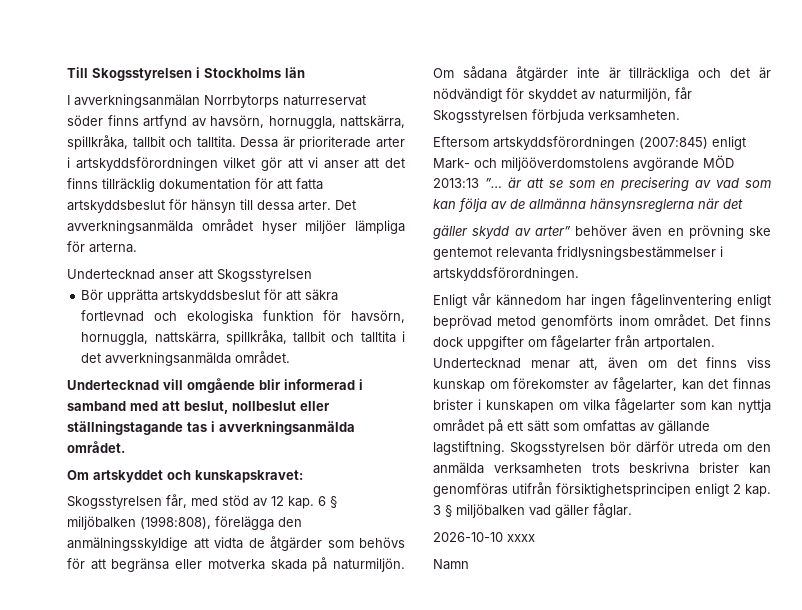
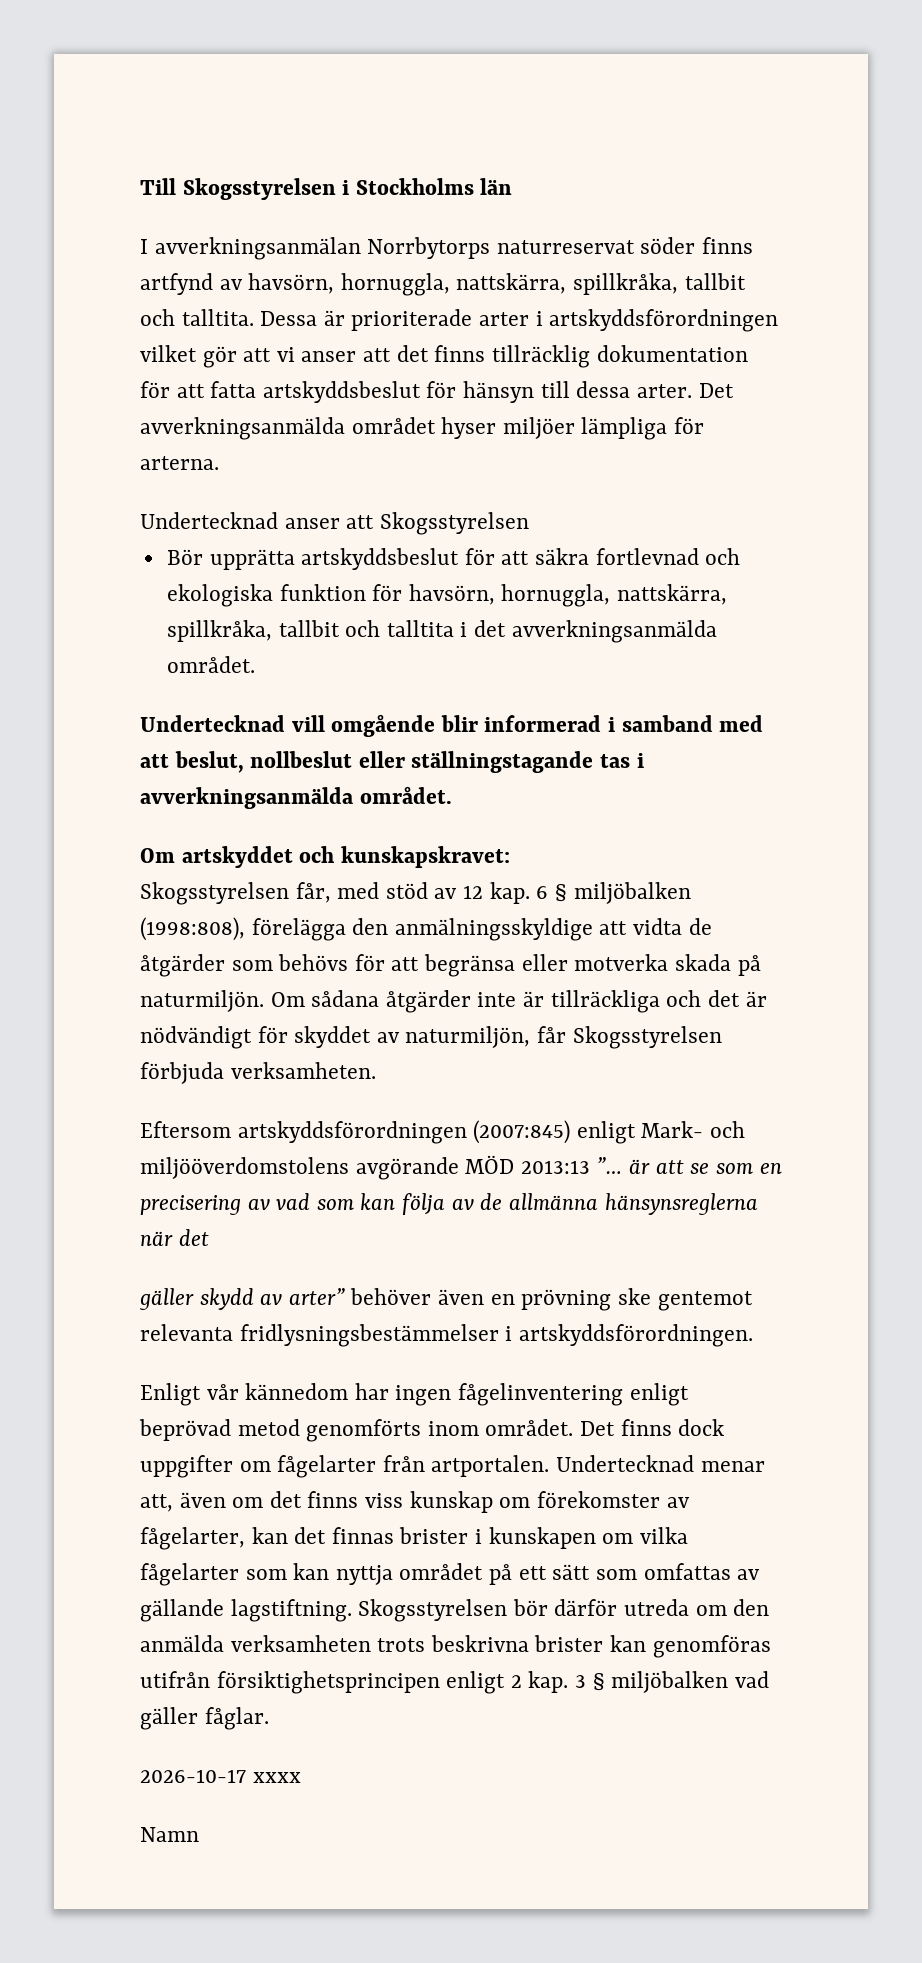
[433,532,503,542] 2026-10-10 -> [140,1769,246,1783] 2026-10-17

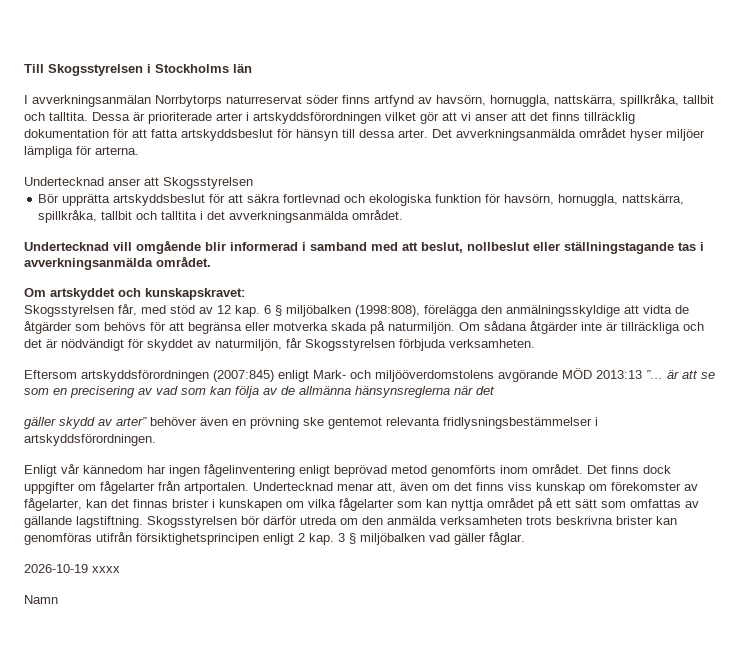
[140,1769,246,1783] 2026-10-17 -> [24,564,88,573] 2026-10-19

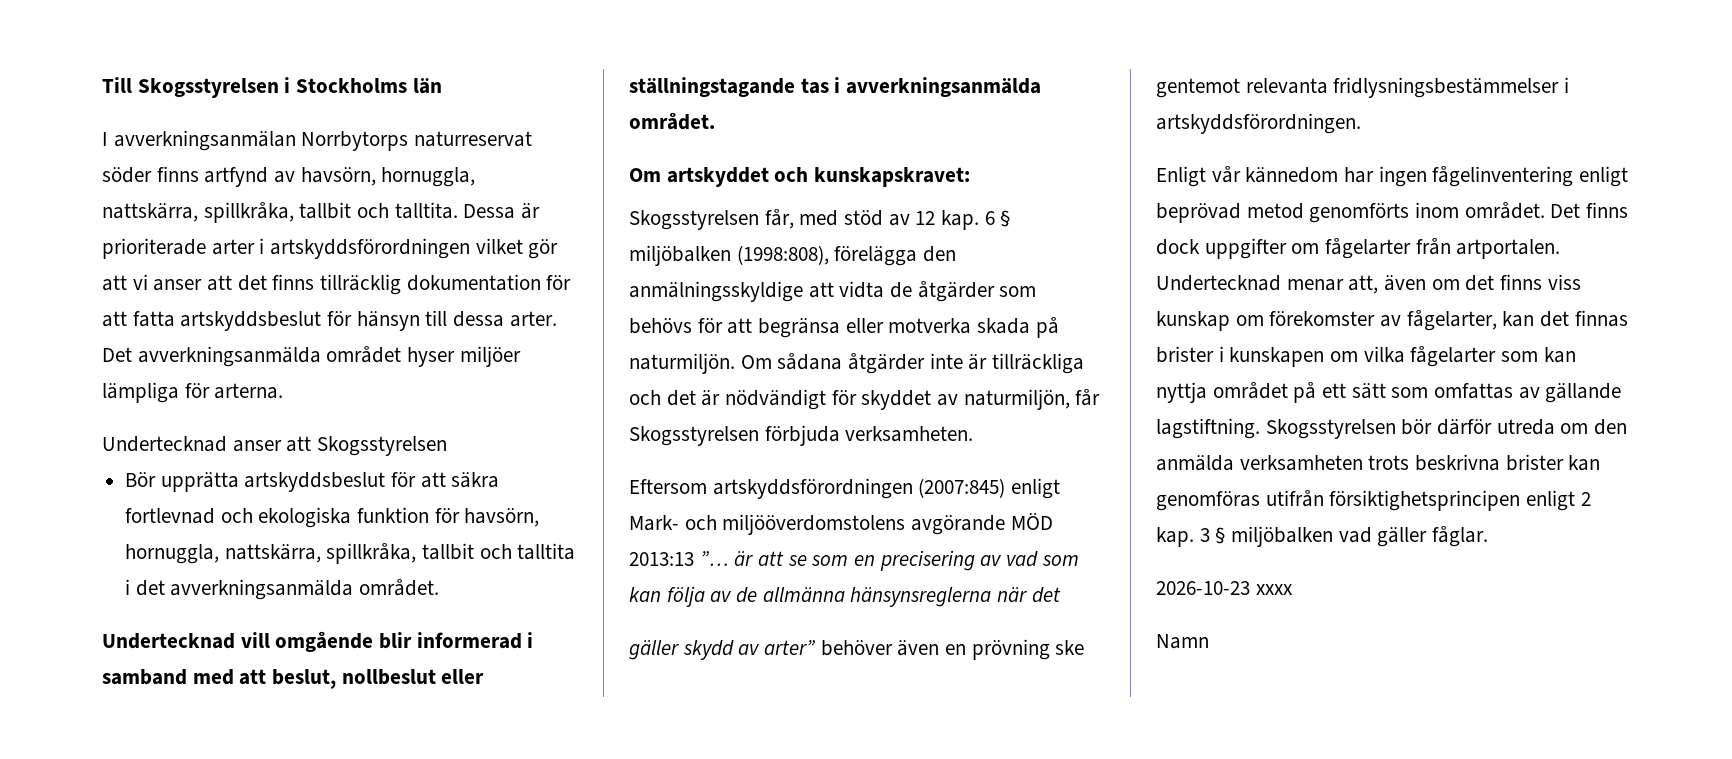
[24,564,88,573] 2026-10-19 -> [1156,581,1250,595] 2026-10-23

